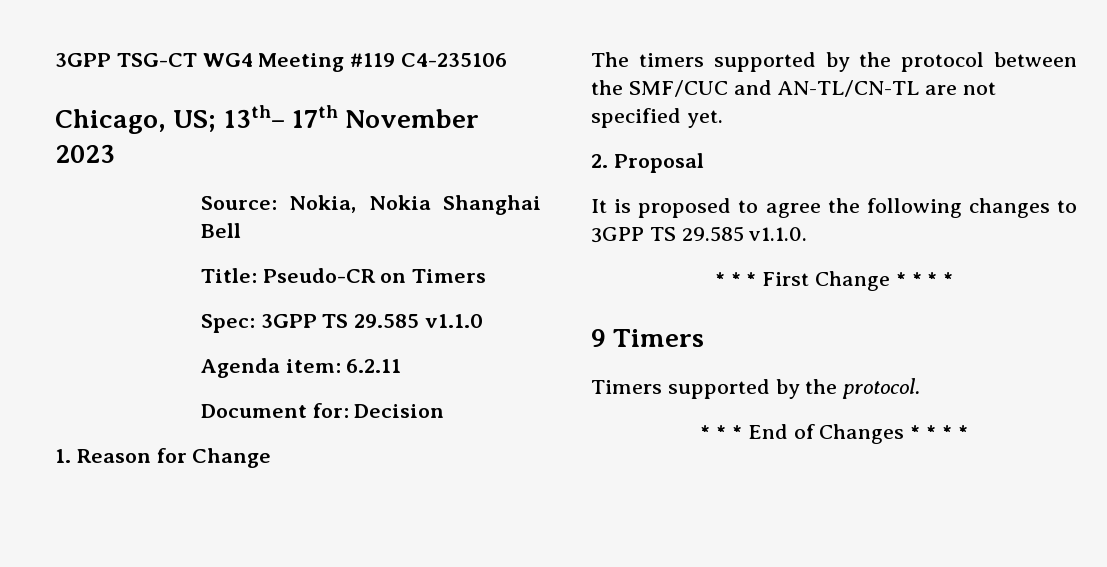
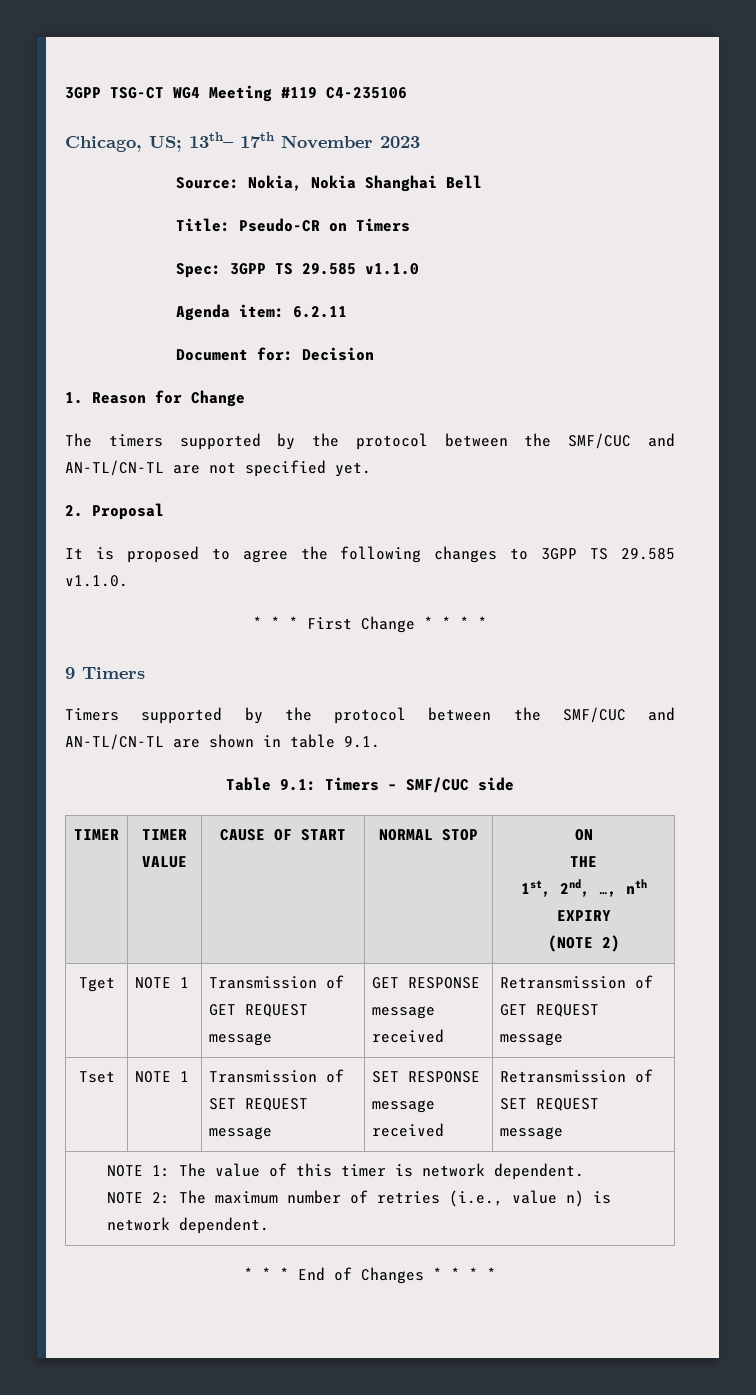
[842,378,921,399] protocol. -> [334,707,675,724] [65,734,380,750] [226,777,514,793] [74,829,119,840] [142,829,187,840] [142,856,187,868] [220,829,346,841] [379,829,478,841] [574,829,593,841] [570,856,597,867] [520,879,647,897] [556,910,611,921] [547,935,620,952] [78,977,115,992] [135,977,190,989] [209,975,345,989] [209,1004,309,1017] [209,1033,273,1046] [372,977,481,989] [372,1006,436,1019] [372,1029,445,1043] [500,975,654,989] [500,1004,600,1017] [500,1033,564,1046] [78,1071,115,1083] [135,1071,190,1083] [209,1069,345,1083] [209,1098,309,1111] [209,1127,273,1140] [372,1071,481,1083] [372,1100,436,1113] [372,1123,445,1137] [500,1069,654,1083] [500,1098,600,1111] [500,1127,564,1140] [106,1163,584,1180] [106,1190,611,1207] [106,1217,269,1234] protocol between the SMF/CUC and AN-TL/CN-TL are shown in table 9.1. // Table 9.1: Timers – SMF/CUC side // TIMER | TIMER VALUE | CAUSE OF START | NORMAL STOP | ON // THE // 1st, 2nd, …, nth EXPIRY // (NOTE 2) // Tget | NOTE 1 | Transmission of GET REQUEST message | GET RESPONSE message received | Retransmission of GET REQUEST message // Tset | NOTE 1 | Transmission of SET REQUEST message | SET RESPONSE message received | Retransmission of SET REQUEST message // NOTE 1: The value of this timer is network dependent. // NOTE 2: The maximum number of retries (i.e., value n) is network dependent.

